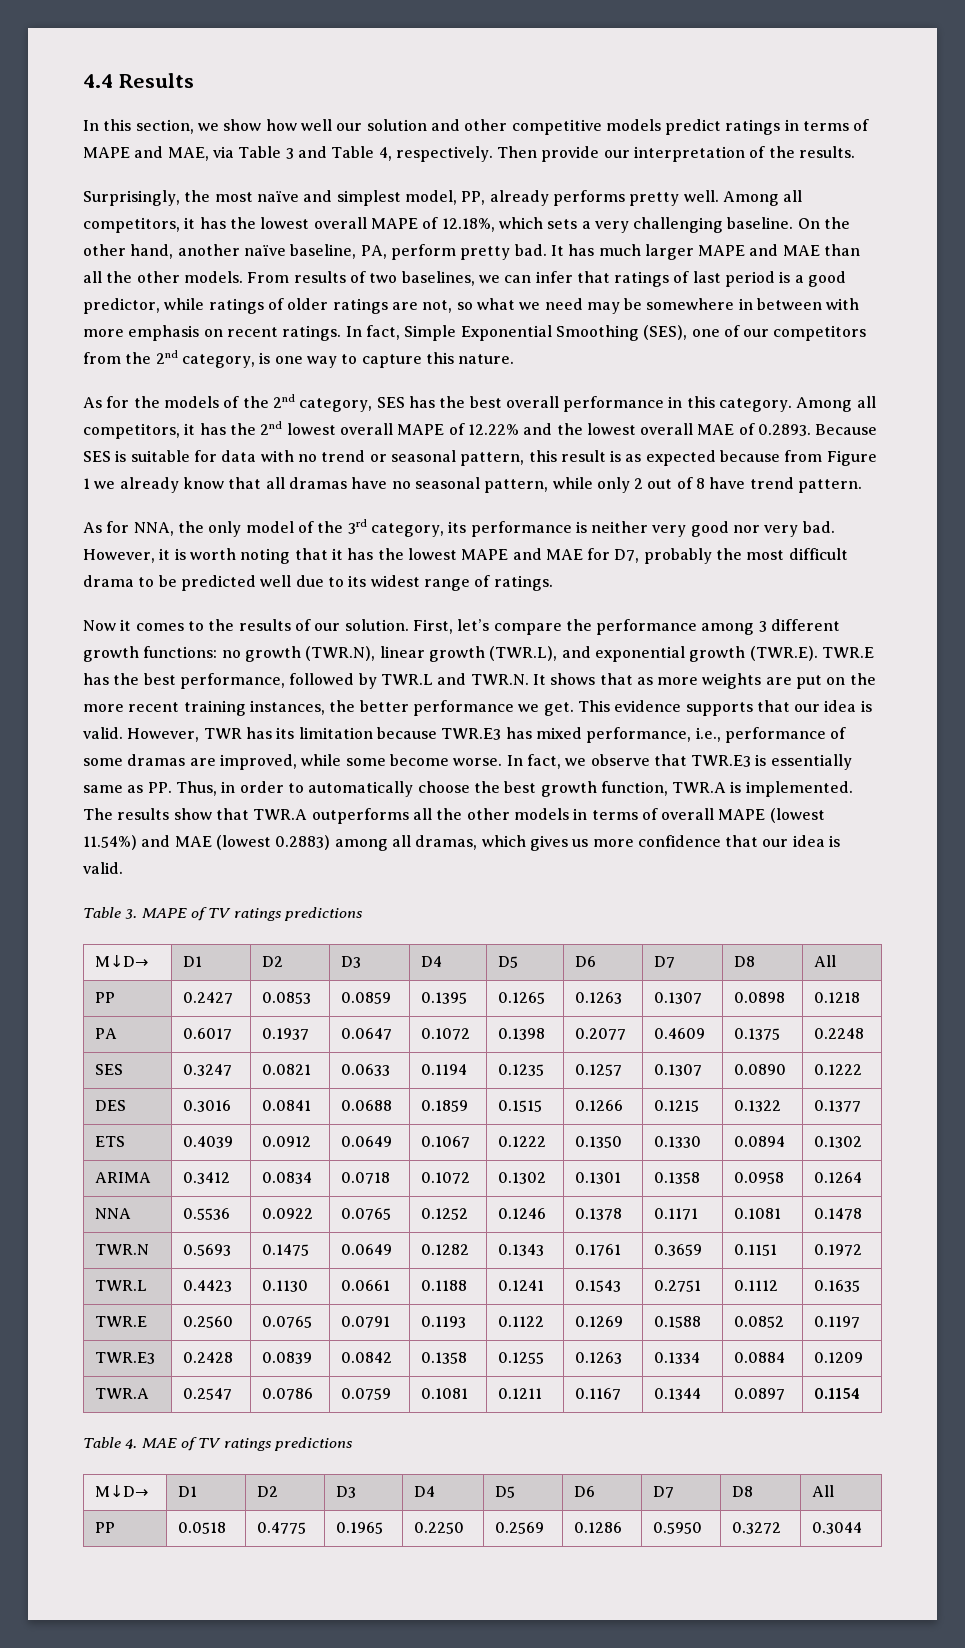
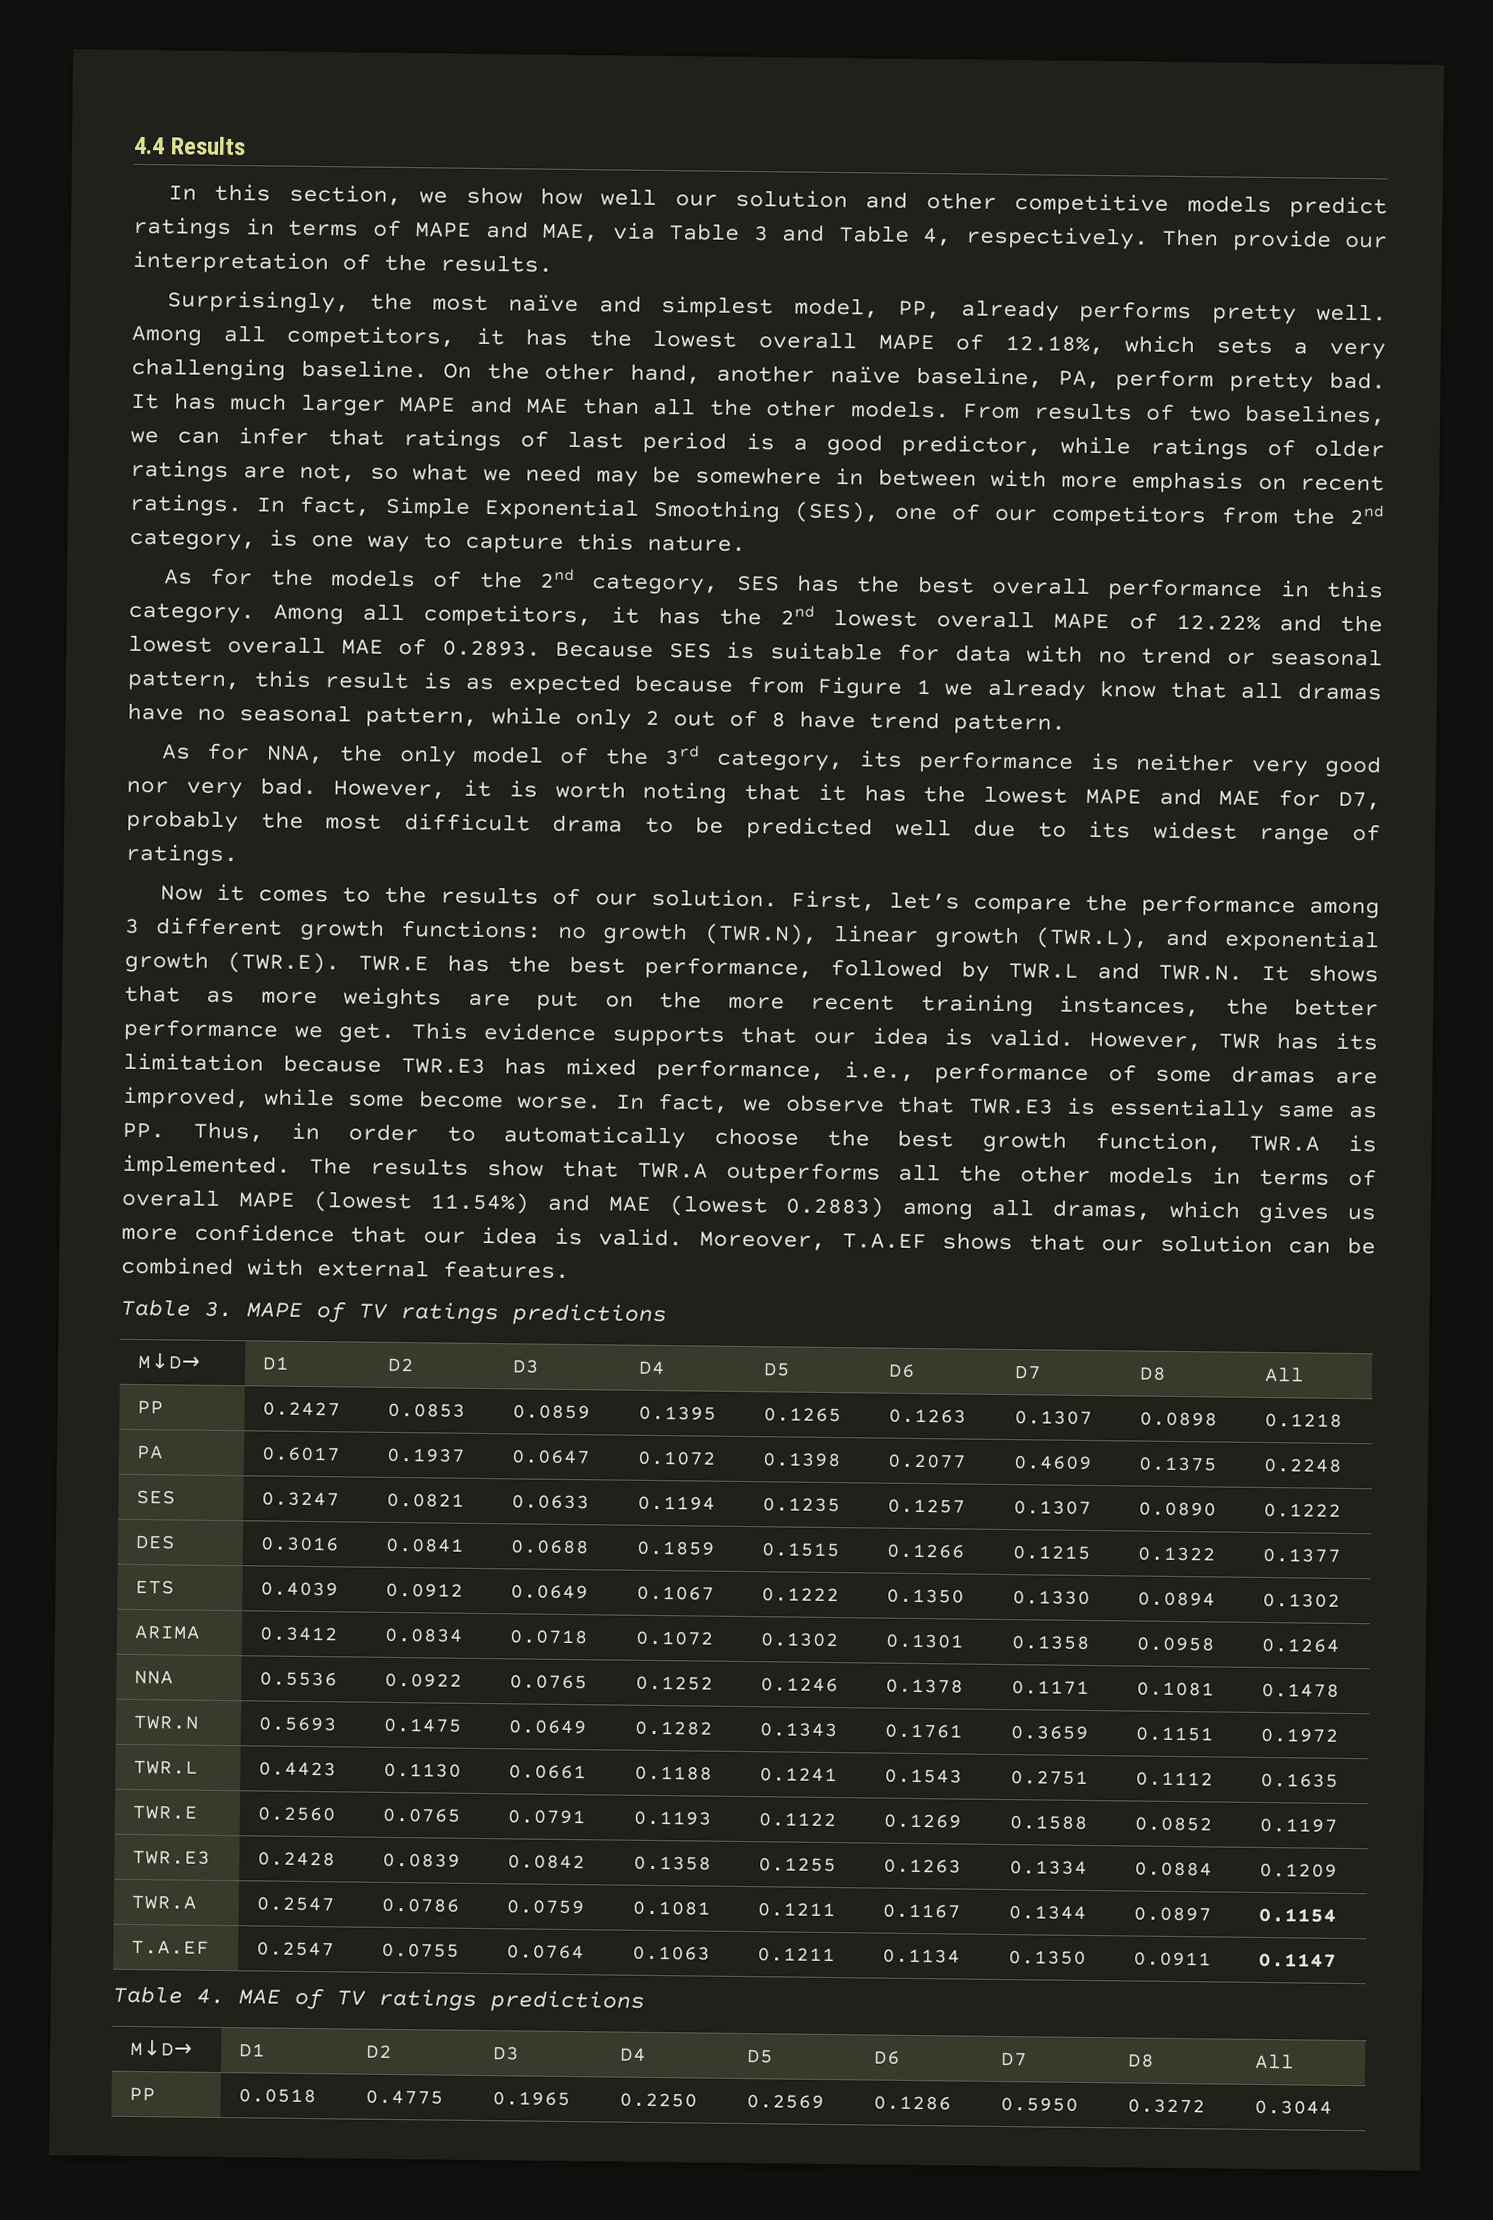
(123, 868) none -> [698,1231,1376,1255] [121,1256,570,1279] Moreover, T.A.EF shows that our solution can be combined with external features.
(861, 1393) none -> [130,1939,210,1955] [255,1941,335,1957] [380,1942,460,1958] [505,1944,585,1960] [631,1945,711,1961] [756,1947,836,1963] [881,1948,961,1964] [1007,1950,1087,1965] [1132,1951,1212,1967] [1257,1952,1337,1968] // T.A.EF | 0.2547 | 0.0755 | 0.0764 | 0.1063 | 0.1211 | 0.1134 | 0.1350 | 0.0911 | 0.1147

